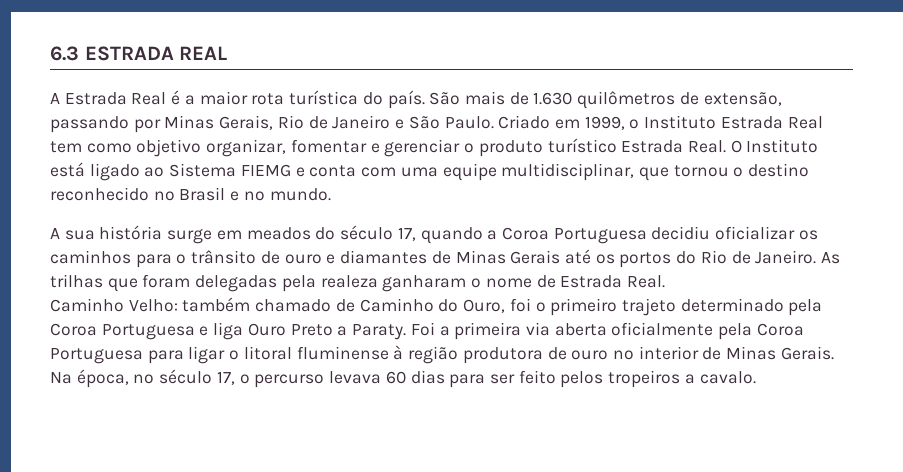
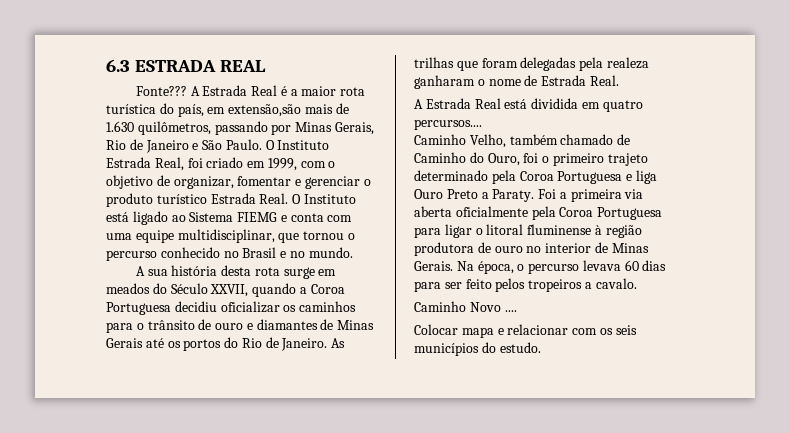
(228, 53) none -> [135,86,187,96] Fonte???
[387,90,782,109] país. São mais de 1.630 quilômetros de extensão, -> [177,103,349,117] [106,121,211,135] país, em extensão,são mais de 1.630 quilômetros,
[498,115,823,130] [50,139,202,157] Criado em 1999, o Instituto Estrada Real tem como objetivo -> [265,140,330,150] [106,157,336,171] [106,175,170,189] O Instituto Estrada Real, foi criado em 1999, com o objetivo de
[748,163,810,177] [50,187,149,201] destino reconhecido -> [106,247,220,261] percurso conhecido
(163, 232) none -> [221,265,280,276] desta rota
[340,225,416,241] século 17, -> [170,283,249,297] Século XXVII,
[50,298,178,312] // Caminho Velho: -> [414,98,643,112] [414,119,482,130] [414,134,506,148] // A Estrada Real está dividida em quatro percursos.... // Caminho Velho,
[133,369,235,385] no século 17, -> (514, 267) none
(756, 377) none -> [414,301,517,312] [414,324,637,338] [414,342,541,356] // Caminho Novo .... // Colocar mapa e relacionar com os seis municípios do estudo.

